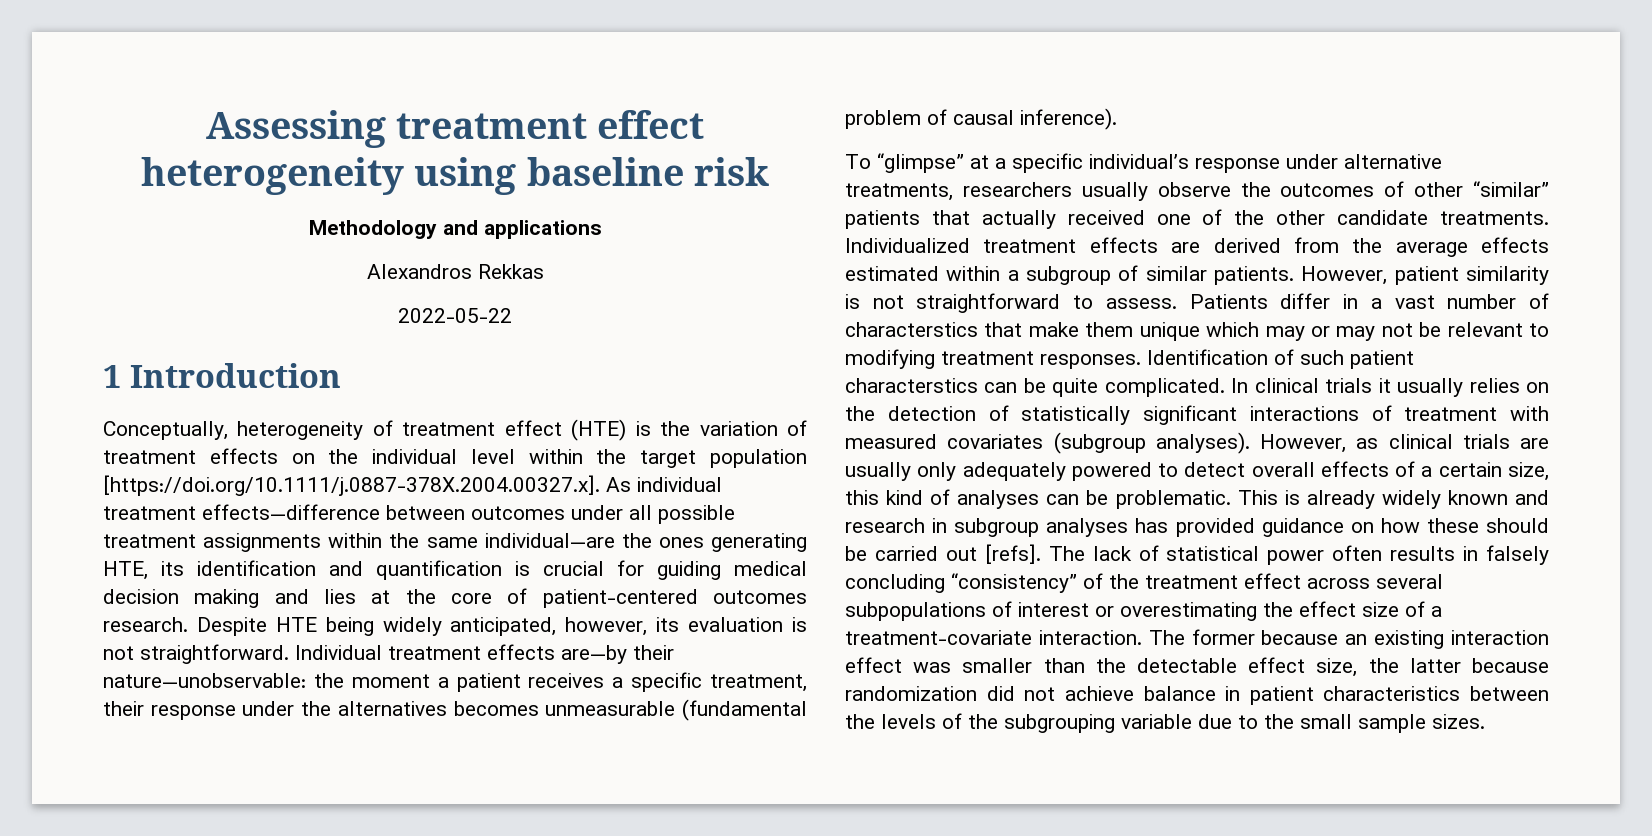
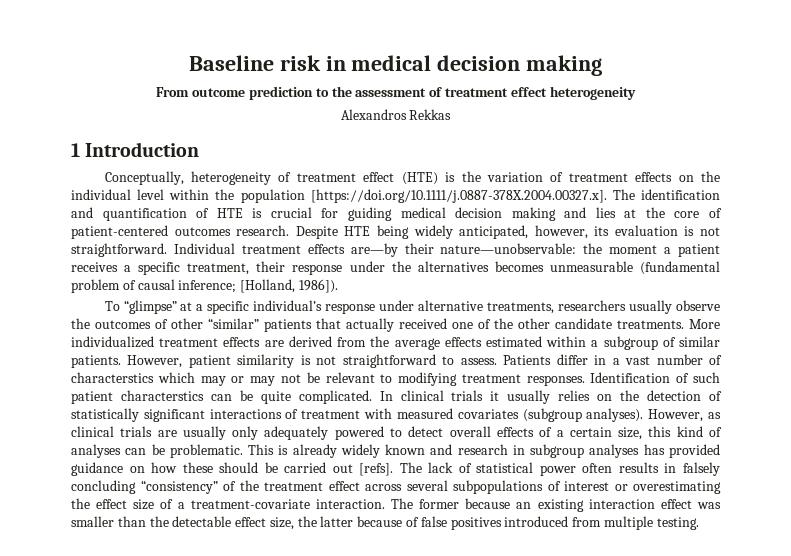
[205,110,705,148] [141,157,769,195] [308,220,602,239] Assessing treatment effect heterogeneity using baseline risk // Methodology and applications -> [188,55,603,76] [156,86,636,100] Baseline risk in medical decision making // From outcome prediction to the assessment of treatment effect heterogeneity
[398,308,512,323] // 2022-05-22 -> (452, 114) none
[640,450,697,468] target -> (235, 194) none
[606,477,722,492] [103,504,735,524] [103,533,807,552] [103,561,184,580] As individual treatment effects—difference between outcomes under all possible treatment assignments within the same individual—are the ones generating HTE, its -> [612,189,635,200] The
(502, 570) none -> [196,208,243,218] of HTE
[1020,108,1117,130] inference). -> [178,279,338,293] inference; [Holland, 1986]).
[845,238,970,253] Individualized -> [689,319,720,329] [71,336,154,348] More individualized
[984,322,1200,341] that make them unique -> (154, 377) none
[845,686,1549,705] [845,713,1485,733] randomization did not achieve balance in patient characteristics between the levels of the subgrouping variable due to the small sample sizes. -> [406,516,699,530] of false positives introduced from multiple testing.

